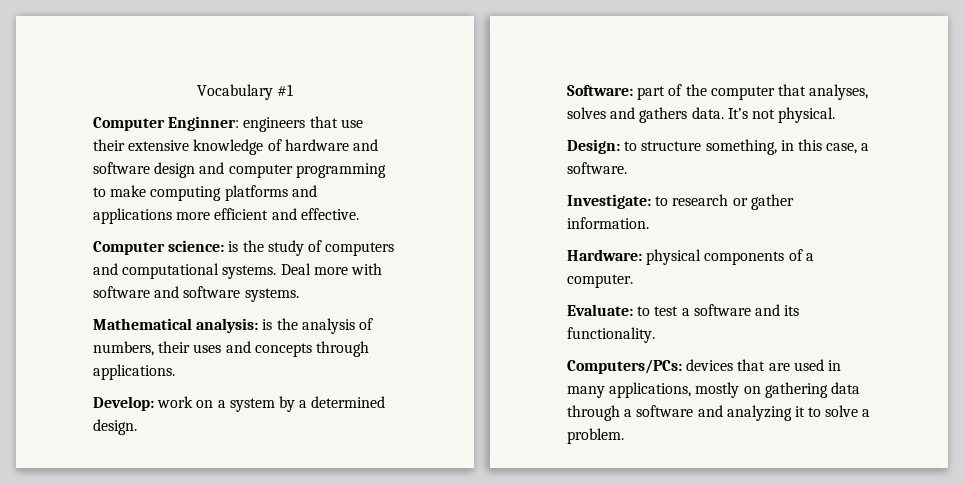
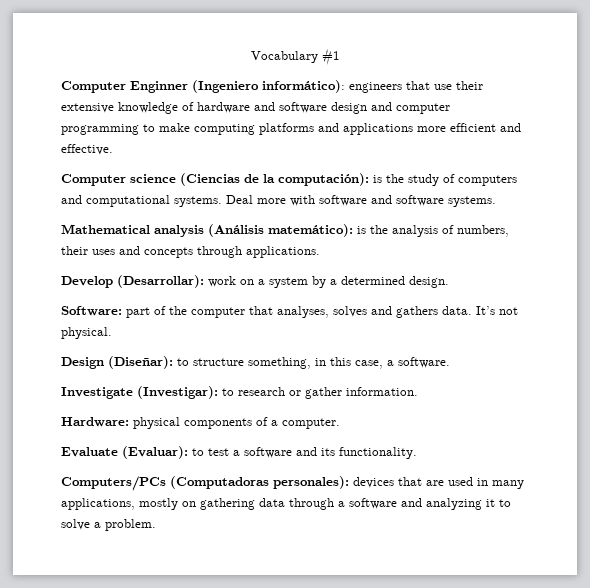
[168,116,240,131] Enginner: -> [130,80,345,93] Enginner (Ingeniero informático):
[168,240,225,252] science: -> [130,173,369,186] science (Ciencias de la computación):
[196,318,259,333] analysis: -> [154,224,353,237] analysis (Análisis matemático):
[93,396,154,411] Develop: -> [61,275,204,288] Develop (Desarrollar):
[567,139,620,154] Design: -> [61,356,173,369] Design (Diseñar):
[567,194,651,209] Investigate: -> [61,386,218,399] Investigate (Investigar):
[567,304,633,316] Evaluate: -> [61,446,188,459] Evaluate (Evaluar):
[567,359,682,374] Computers/PCs: -> [61,476,349,491] Computers/PCs (Computadoras personales):

